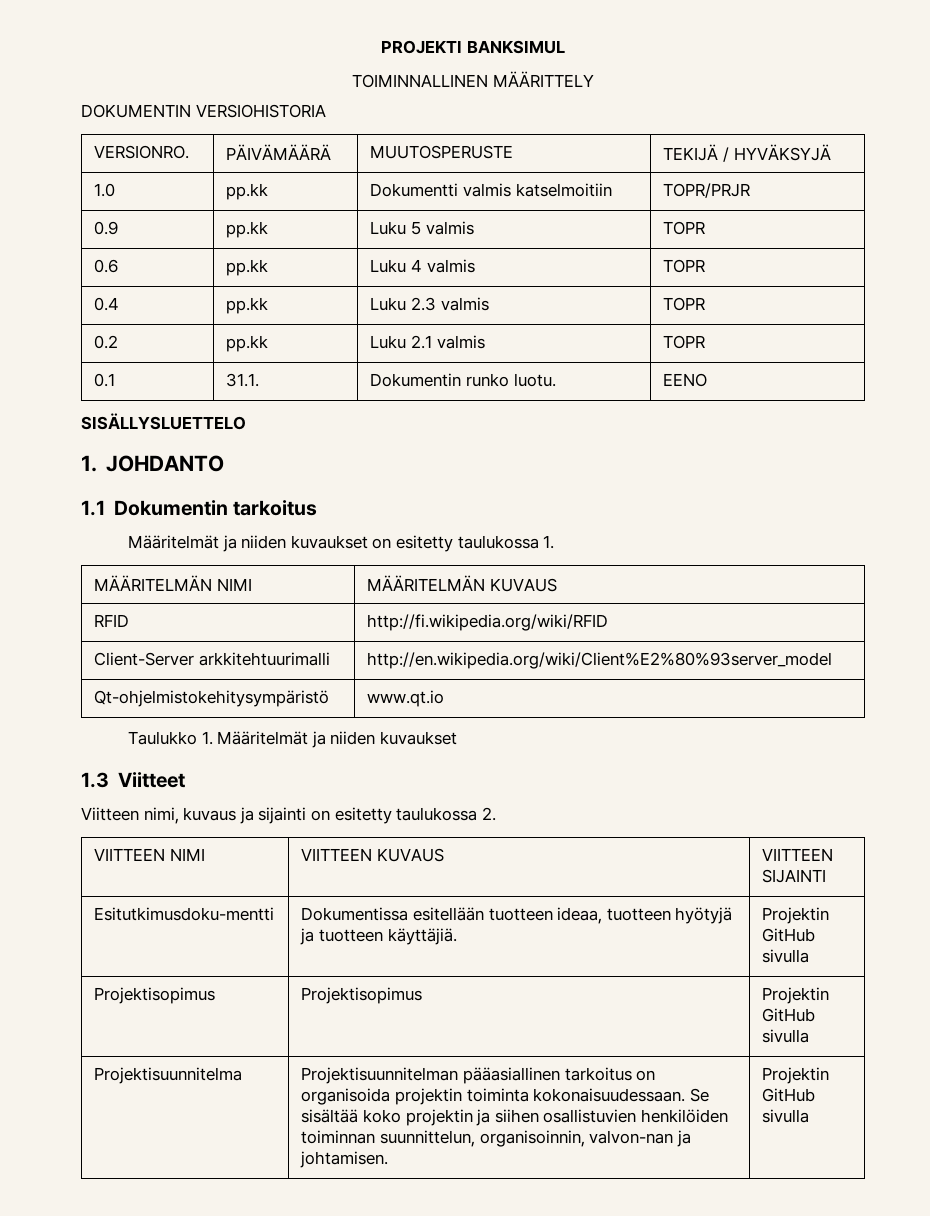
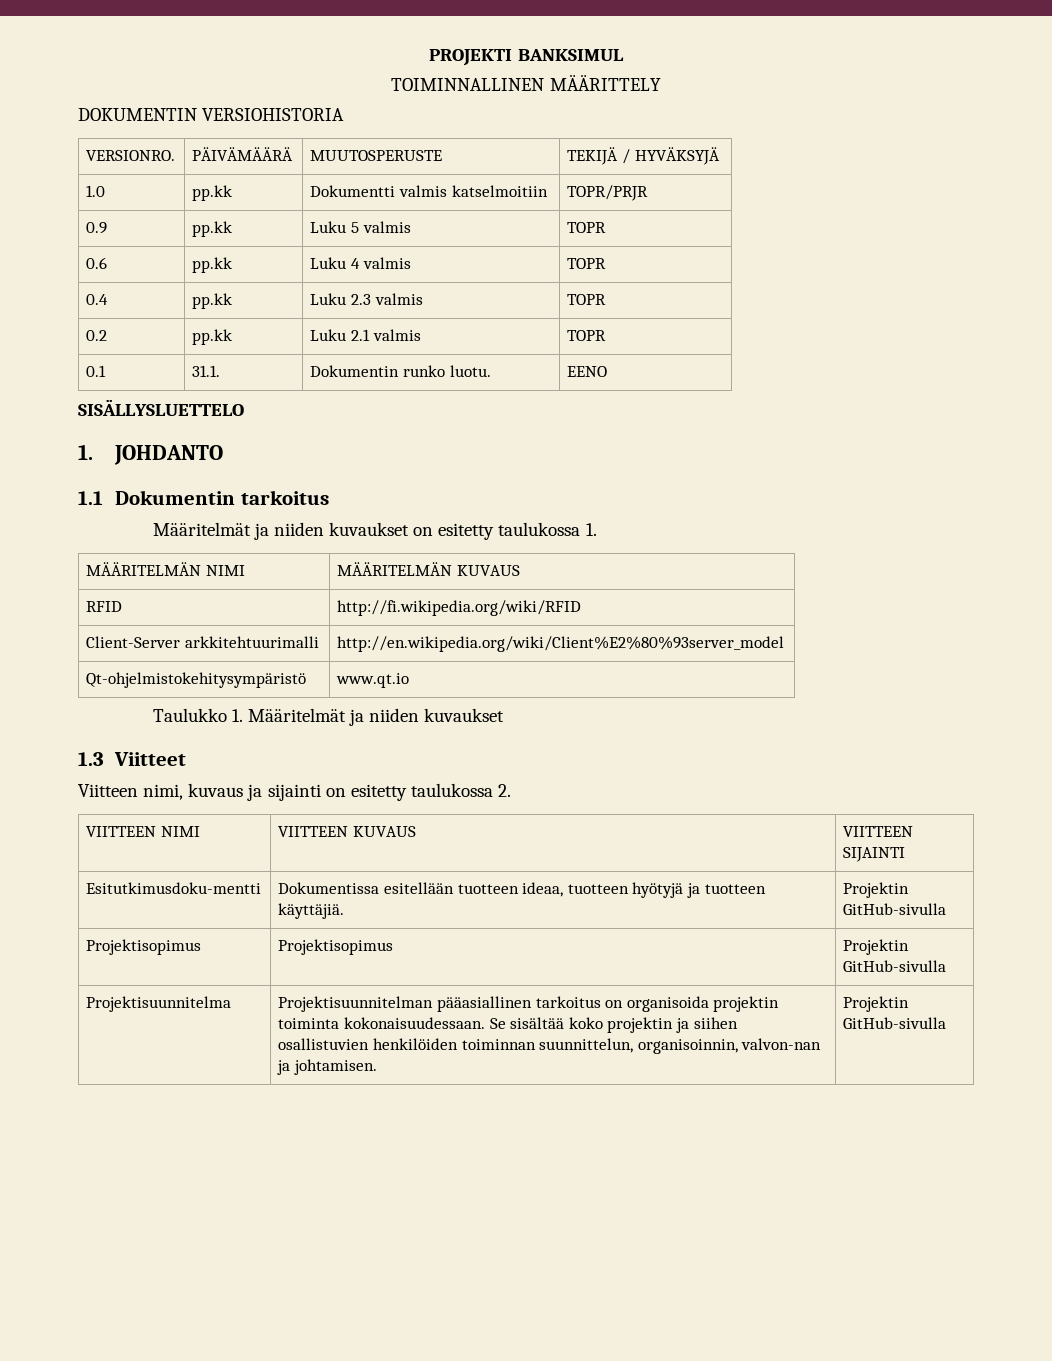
[762,928,816,942] [762,949,810,963] GitHub sivulla -> [843,903,947,915] GitHub-sivulla
[762,1008,816,1022] [762,1029,810,1043] GitHub sivulla -> [843,960,947,972] GitHub-sivulla
[762,1088,816,1102] [762,1109,810,1123] GitHub sivulla -> [843,1017,947,1029] GitHub-sivulla

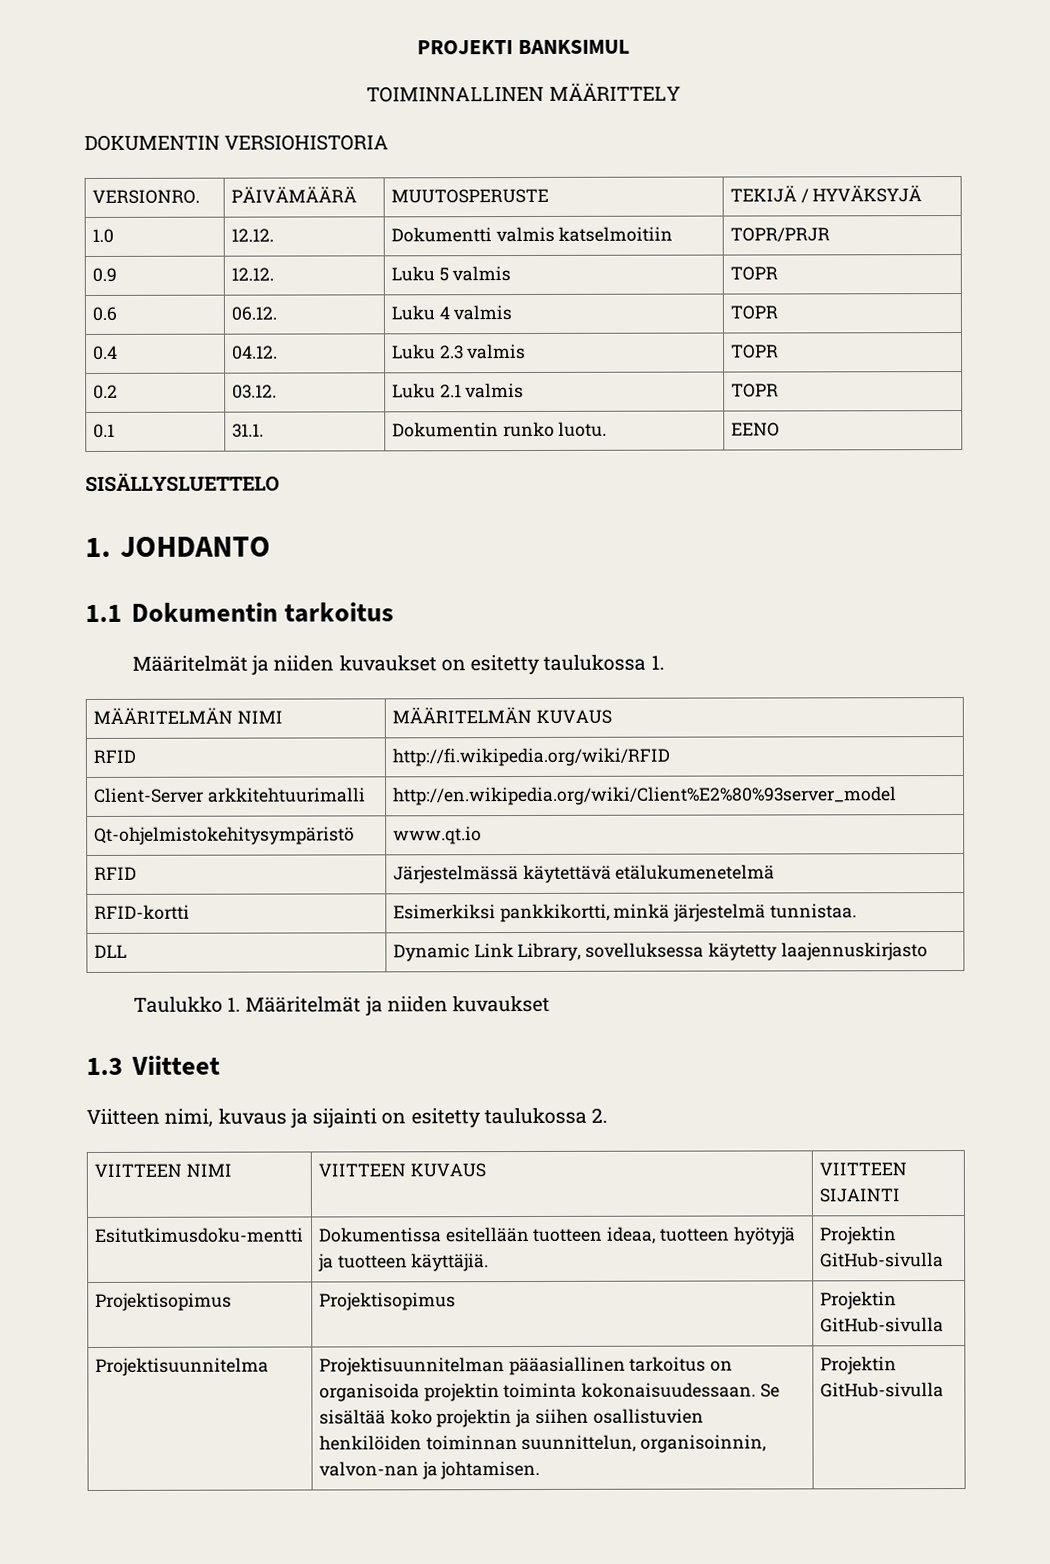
[192,185,233,201] pp.kk -> [230,228,274,242] 12.12.
[192,221,233,237] pp.kk -> [230,267,274,281] 12.12.
[192,257,233,273] pp.kk -> [230,306,277,321] 06.12.
[192,293,233,309] pp.kk -> [231,345,278,360] 04.12.
[192,329,233,345] pp.kk -> [231,384,277,399] 03.12.
(410, 680) none -> [93,866,137,880] [392,864,776,884] [93,904,190,920] [392,903,857,923] [93,944,127,958] [392,942,928,962] // RFID | Järjestelmässä käytettävä etälukumenetelmä // RFID-kortti | Esimerkiksi pankkikortti, minkä järjestelmä tunnistaa. // DLL | Dynamic Link Library, sovelluksessa käytetty laajennuskirjasto

